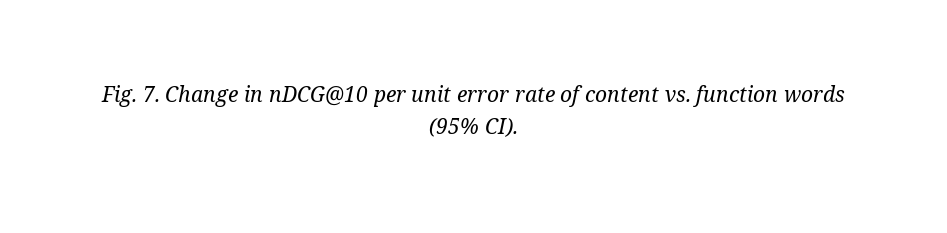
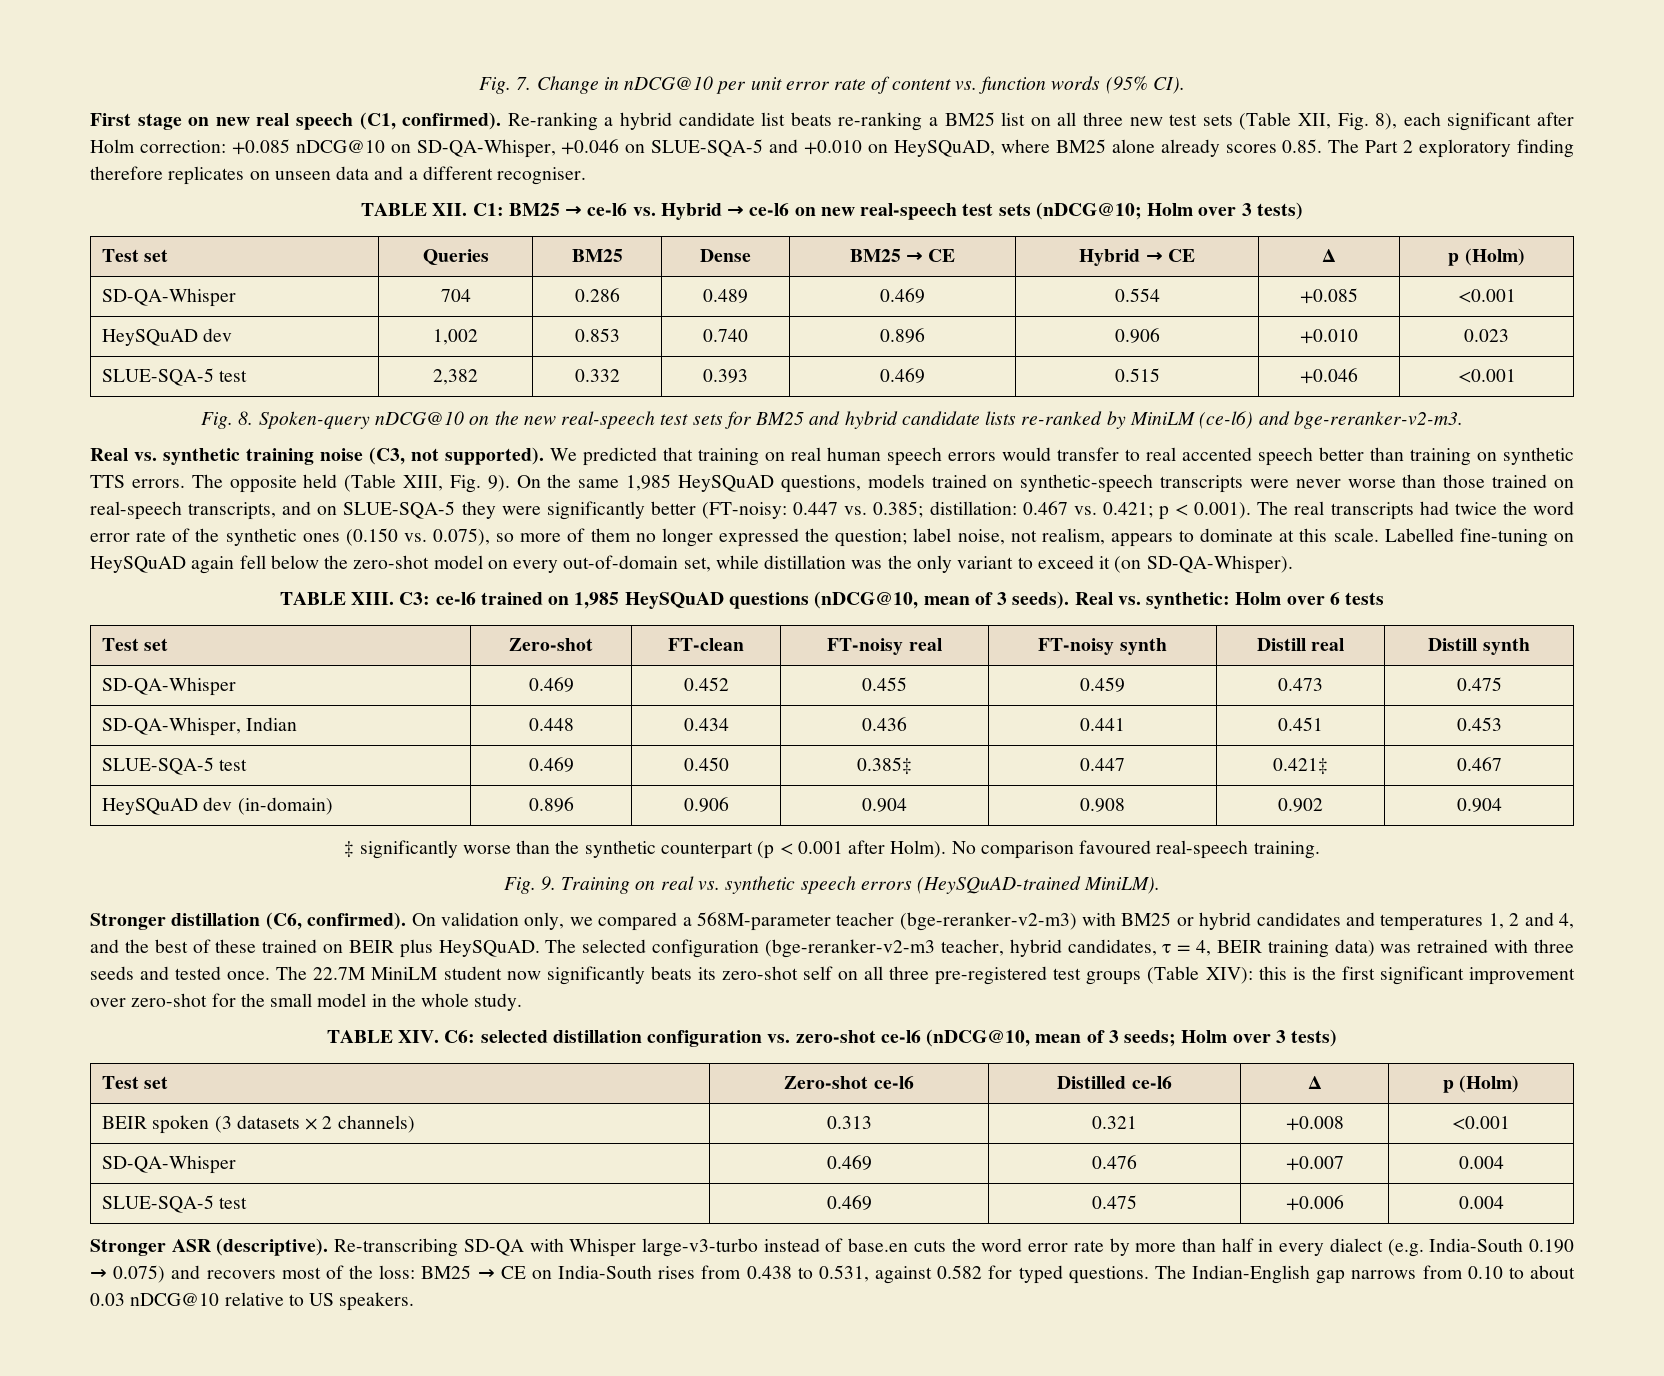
(518, 127) none -> [90,112,1574,131] [90,139,1574,158] [90,166,587,185] [360,202,1304,220] [102,249,169,262] [422,249,489,265] [571,249,623,262] [700,249,751,262] [849,249,956,262] [1079,249,1195,266] [1322,249,1336,262] [1448,248,1525,266] [102,288,237,307] [440,289,471,302] [574,288,620,302] [703,289,748,303] [880,288,925,303] [1114,288,1160,302] [1300,288,1358,304] [1457,289,1516,303] [102,328,233,346] [433,329,478,345] [574,328,620,342] [703,329,748,342] [880,328,925,343] [1114,328,1160,343] [1300,329,1358,344] [1464,329,1509,342] [102,368,248,386] [433,369,478,385] [574,369,620,382] [703,369,748,383] [880,368,925,383] [1114,368,1160,382] [1300,368,1358,384] [1457,369,1516,383] [201,411,1463,429] [90,447,1574,466] [90,474,1574,493] [90,501,1574,520] [90,528,1575,547] [90,555,1293,574] [279,591,1385,609] [102,638,169,651] [509,638,593,651] [668,638,744,651] [827,638,942,655] [1038,638,1167,655] [1256,638,1345,651] [1428,638,1530,655] [102,677,237,696] [528,677,574,692] [683,677,729,691] [862,677,907,691] [1080,677,1125,692] [1278,678,1323,691] [1456,677,1502,691] [102,717,298,736] [528,718,574,731] [683,718,729,731] [862,717,907,731] [1080,718,1125,731] [1278,717,1323,731] [1456,717,1502,731] [102,757,248,775] [528,757,574,772] [683,757,729,771] [857,757,912,775] [1080,758,1125,771] [1273,758,1328,775] [1456,757,1502,771] [102,797,333,815] [528,797,574,812] [683,797,729,812] [862,798,907,812] [1080,798,1125,812] [1278,798,1323,812] [1456,798,1502,812] [344,840,1320,859] [503,876,1161,894] [90,912,1574,931] [90,939,1574,958] [90,966,1575,985] [90,993,523,1011] [326,1029,1338,1047] [102,1076,169,1089] [784,1076,914,1089] [1057,1076,1172,1089] [1307,1076,1322,1089] [1442,1075,1520,1093] [102,1115,415,1134] [826,1116,872,1129] [1092,1116,1137,1129] [1285,1116,1344,1131] [1452,1116,1510,1130] [102,1155,237,1174] [826,1155,872,1170] [1092,1155,1137,1169] [1285,1156,1344,1171] [1458,1156,1504,1169] [102,1195,248,1213] [826,1195,872,1210] [1092,1195,1137,1209] [1285,1195,1344,1211] [1458,1196,1504,1209] [90,1238,1575,1257] [90,1265,1576,1284] [90,1292,415,1311] // First stage on new real speech (C1, confirmed). Re-ranking a hybrid candidate list beats re-ranking a BM25 list on all three new test sets (Table XII, Fig. 8), each significant after Holm correction: +0.085 nDCG@10 on SD-QA-Whisper, +0.046 on SLUE-SQA-5 and +0.010 on HeySQuAD, where BM25 alone already scores 0.85. The Part 2 exploratory finding therefore replicates on unseen data and a different recogniser. // TABLE XII. C1: BM25 → ce-l6 vs. Hybrid → ce-l6 on new real-speech test sets (nDCG@10; Holm over 3 tests) // Test set | Queries | BM25 | Dense | BM25 → CE | Hybrid → CE | Δ | p (Holm) // SD-QA-Whisper | 704 | 0.286 | 0.489 | 0.469 | 0.554 | +0.085 | <0.001 // HeySQuAD dev | 1,002 | 0.853 | 0.740 | 0.896 | 0.906 | +0.010 | 0.023 // SLUE-SQA-5 test | 2,382 | 0.332 | 0.393 | 0.469 | 0.515 | +0.046 | <0.001 // Fig. 8. Spoken-query nDCG@10 on the new real-speech test sets for BM25 and hybrid candidate lists re-ranked by MiniLM (ce-l6) and bge-reranker-v2-m3. // Real vs. synthetic training noise (C3, not supported). We predicted that training on real human speech errors would transfer to real accented speech better than training on synthetic TTS errors. The opposite held (Table XIII, Fig. 9). On the same 1,985 HeySQuAD questions, models trained on synthetic-speech transcripts were never worse than those trained on real-speech transcripts, and on SLUE-SQA-5 they were significantly better (FT-noisy: 0.447 vs. 0.385; distillation: 0.467 vs. 0.421; p < 0.001). The real transcripts had twice the word error rate of the synthetic ones (0.150 vs. 0.075), so more of them no longer expressed the question; label noise, not realism, appears to dominate at this scale. Labelled fine-tuning on HeySQuAD again fell below the zero-shot model on every out-of-domain set, while distillation was the only variant to exceed it (on SD-QA-Whisper). // TABLE XIII. C3: ce-l6 trained on 1,985 HeySQuAD questions (nDCG@10, mean of 3 seeds). Real vs. synthetic: Holm over 6 tests // Test set | Zero-shot | FT-clean | FT-noisy real | FT-noisy synth | Distill real | Distill synth // SD-QA-Whisper | 0.469 | 0.452 | 0.455 | 0.459 | 0.473 | 0.475 // SD-QA-Whisper, Indian | 0.448 | 0.434 | 0.436 | 0.441 | 0.451 | 0.453 // SLUE-SQA-5 test | 0.469 | 0.450 | 0.385‡ | 0.447 | 0.421‡ | 0.467 // HeySQuAD dev (in-domain) | 0.896 | 0.906 | 0.904 | 0.908 | 0.902 | 0.904 // ‡ significantly worse than the synthetic counterpart (p < 0.001 after Holm). No comparison favoured real-speech training. // Fig. 9. Training on real vs. synthetic speech errors (HeySQuAD-trained MiniLM). // Stronger distillation (C6, confirmed). On validation only, we compared a 568M-parameter teacher (bge-reranker-v2-m3) with BM25 or hybrid candidates and temperatures 1, 2 and 4, and the best of these trained on BEIR plus HeySQuAD. The selected configuration (bge-reranker-v2-m3 teacher, hybrid candidates, τ = 4, BEIR training data) was retrained with three seeds and tested once. The 22.7M MiniLM student now significantly beats its zero-shot self on all three pre-registered test groups (Table XIV): this is the first significant improvement over zero-shot for the small model in the whole study. // TABLE XIV. C6: selected distillation configuration vs. zero-shot ce-l6 (nDCG@10, mean of 3 seeds; Holm over 3 tests) // Test set | Zero-shot ce-l6 | Distilled ce-l6 | Δ | p (Holm) // BEIR spoken (3 datasets × 2 channels) | 0.313 | 0.321 | +0.008 | <0.001 // SD-QA-Whisper | 0.469 | 0.476 | +0.007 | 0.004 // SLUE-SQA-5 test | 0.469 | 0.475 | +0.006 | 0.004 // Stronger ASR (descriptive). Re-transcribing SD-QA with Whisper large-v3-turbo instead of base.en cuts the word error rate by more than half in every dialect (e.g. India-South 0.190 → 0.075) and recovers most of the loss: BM25 → CE on India-South rises from 0.438 to 0.531, against 0.582 for typed questions. The Indian-English gap narrows from 0.10 to about 0.03 nDCG@10 relative to US speakers.

